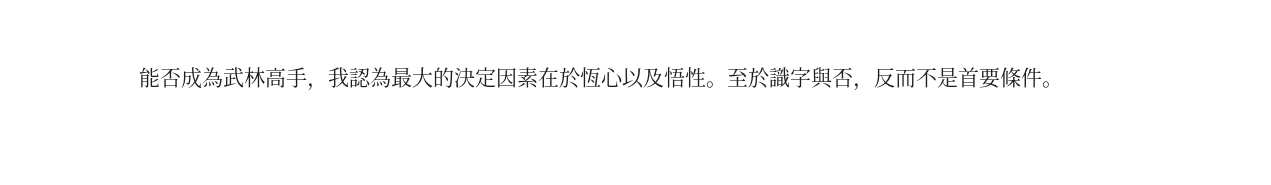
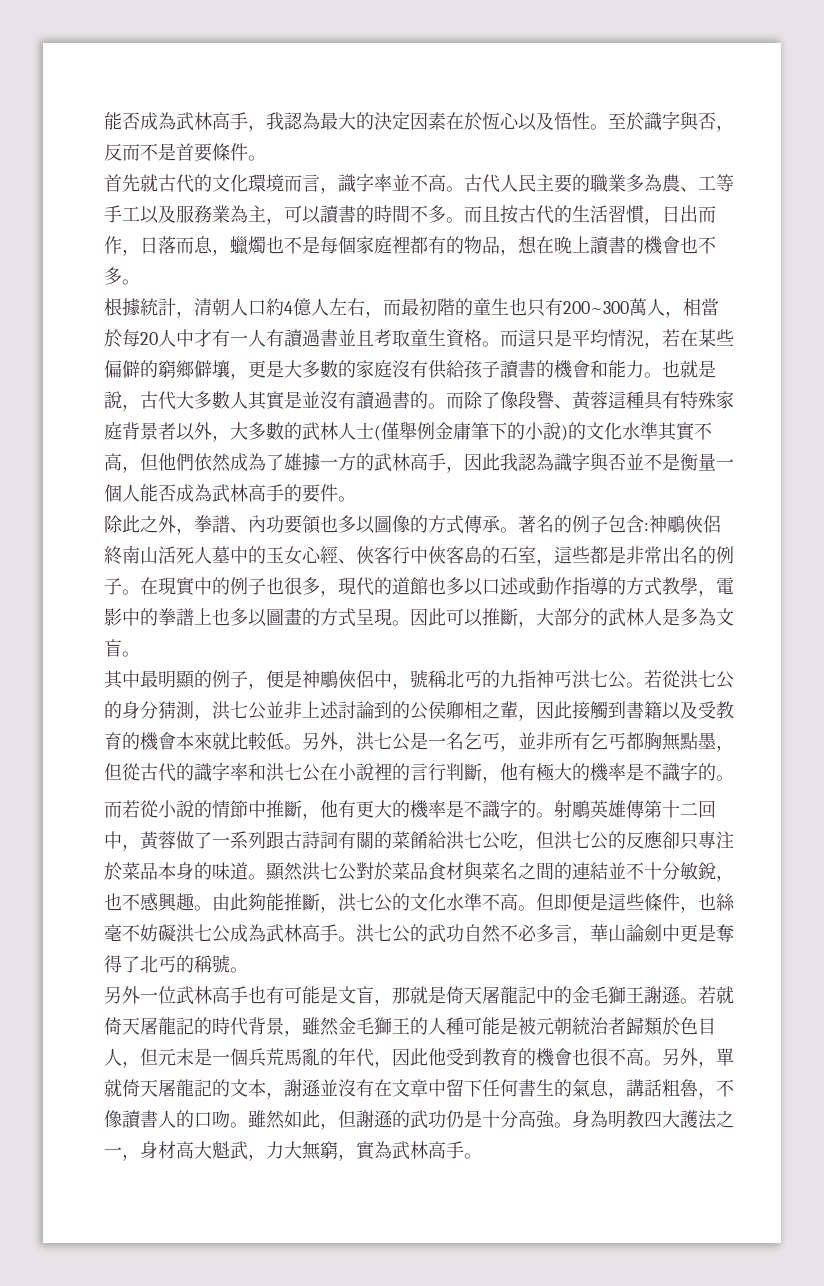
(1063, 84) none -> [104,173,735,194] [104,205,717,225] [104,235,717,256] [104,267,141,285] [104,298,720,318] [104,329,735,349] [104,360,717,380] [104,390,735,411] [104,421,713,442] [104,452,735,473] [104,484,357,503] [104,515,722,535] [104,545,735,566] [104,577,735,597] [104,608,735,628] [104,639,141,657] [104,670,735,690] [104,701,735,721] [104,732,735,752] [104,762,735,783] [104,799,717,820] [104,831,735,851] [104,861,735,882] [104,893,736,913] [104,924,735,944] [104,955,249,973] [104,986,735,1006] [104,1017,717,1037] [104,1047,735,1068] [104,1079,735,1099] [104,1110,735,1130] [104,1141,483,1161] // 首先就古代的文化環境而言，識字率並不高。古代人民主要的職業多為農、工等手工以及服務業為主，可以讀書的時間不多。而且按古代的生活習慣，日出而作，日落而息，蠟燭也不是每個家庭裡都有的物品，想在晚上讀書的機會也不多。 // 根據統計，清朝人口約4億人左右，而最初階的童生也只有200~300萬人，相當於每20人中才有一人有讀過書並且考取童生資格。而這只是平均情況，若在某些偏僻的窮鄉僻壤，更是大多數的家庭沒有供給孩子讀書的機會和能力。也就是說，古代大多數人其實是並沒有讀過書的。而除了像段譽、黃蓉這種具有特殊家庭背景者以外，大多數的武林人士(僅舉例金庸筆下的小說)的文化水準其實不高，但他們依然成為了雄據一方的武林高手，因此我認為識字與否並不是衡量一個人能否成為武林高手的要件。 // 除此之外，拳譜、內功要領也多以圖像的方式傳承。著名的例子包含:神鵰俠侶終南山活死人墓中的玉女心經、俠客行中俠客島的石室，這些都是非常出名的例子。在現實中的例子也很多，現代的道館也多以口述或動作指導的方式教學，電影中的拳譜上也多以圖畫的方式呈現。因此可以推斷，大部分的武林人是多為文盲。 // 其中最明顯的例子，便是神鵰俠侶中，號稱北丐的九指神丐洪七公。若從洪七公的身分猜測，洪七公並非上述討論到的公侯卿相之輩，因此接觸到書籍以及受教育的機會本來就比較低。另外，洪七公是一名乞丐，並非所有乞丐都胸無點墨，但從古代的識字率和洪七公在小說裡的言行判斷，他有極大的機率是不識字的。 // 而若從小說的情節中推斷，他有更大的機率是不識字的。射鵰英雄傳第十二回中，黃蓉做了一系列跟古詩詞有關的菜餚給洪七公吃，但洪七公的反應卻只專注於菜品本身的味道。顯然洪七公對於菜品食材與菜名之間的連結並不十分敏銳，也不感興趣。由此夠能推斷，洪七公的文化水準不高。但即便是這些條件，也絲毫不妨礙洪七公成為武林高手。洪七公的武功自然不必多言，華山論劍中更是奪得了北丐的稱號。 // 另外一位武林高手也有可能是文盲，那就是倚天屠龍記中的金毛獅王謝遜。若就倚天屠龍記的時代背景，雖然金毛獅王的人種可能是被元朝統治者歸類於色目人，但元末是一個兵荒馬亂的年代，因此他受到教育的機會也很不高。另外，單就倚天屠龍記的文本，謝遜並沒有在文章中留下任何書生的氣息，講話粗魯，不像讀書人的口吻。雖然如此，但謝遜的武功仍是十分高強。身為明教四大護法之一，身材高大魁武，力大無窮，實為武林高手。

